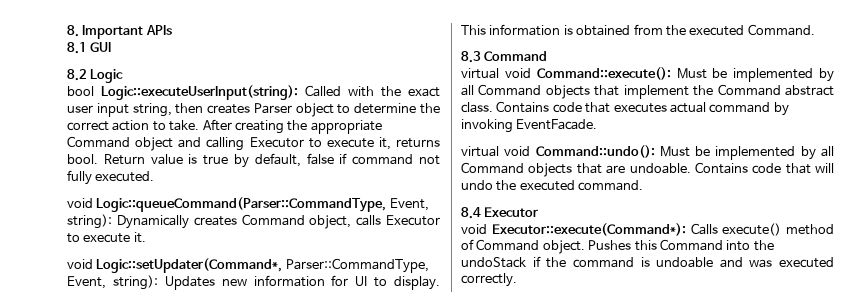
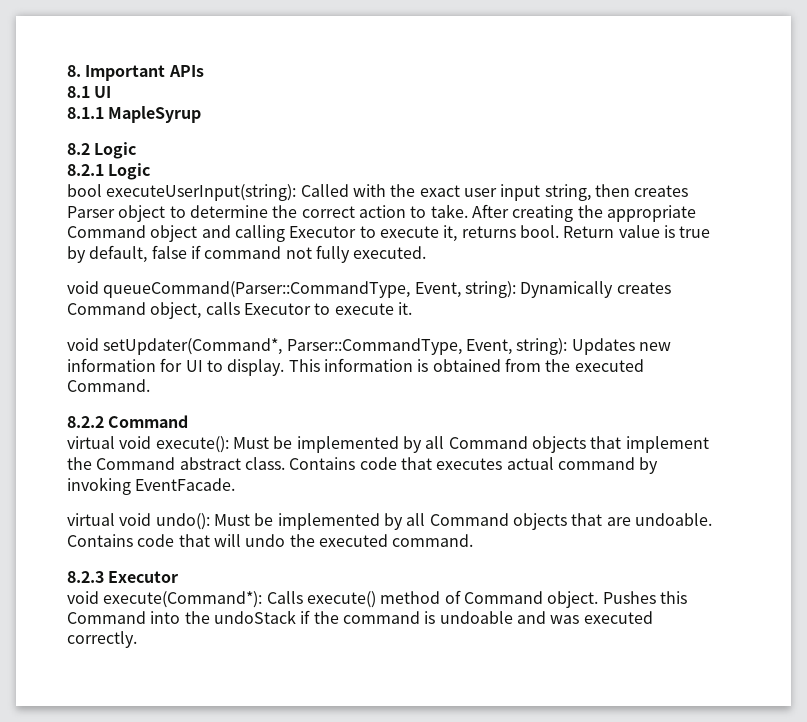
[90,42,112,52] GUI -> [94,86,112,98] [67,106,202,123] UI // 8.1.1 MapleSyrup
(124, 76) none -> [67,163,151,180] // 8.2.1 Logic
[101,85,298,100] Logic::executeUserInput(string): -> [106,184,297,201] executeUserInput(string):
[96,197,387,212] Logic::queueCommand(Parser::CommandType, -> [103,281,411,298] queueCommand(Parser::CommandType,
[96,258,283,273] Logic::setUpdater(Command*, -> [103,338,283,355] setUpdater(Command*,
[461,51,481,63] 8.3 -> [67,416,104,428] 8.2.2
[536,67,671,80] Command::execute(): -> [155,436,229,453] execute():
[535,145,655,158] Command::undo(): -> [155,513,210,530] undo():
[461,207,481,219] 8.4 -> [67,571,104,583] 8.2.3
[491,223,686,236] Executor::execute(Command*): -> [103,591,263,608] execute(Command*):

